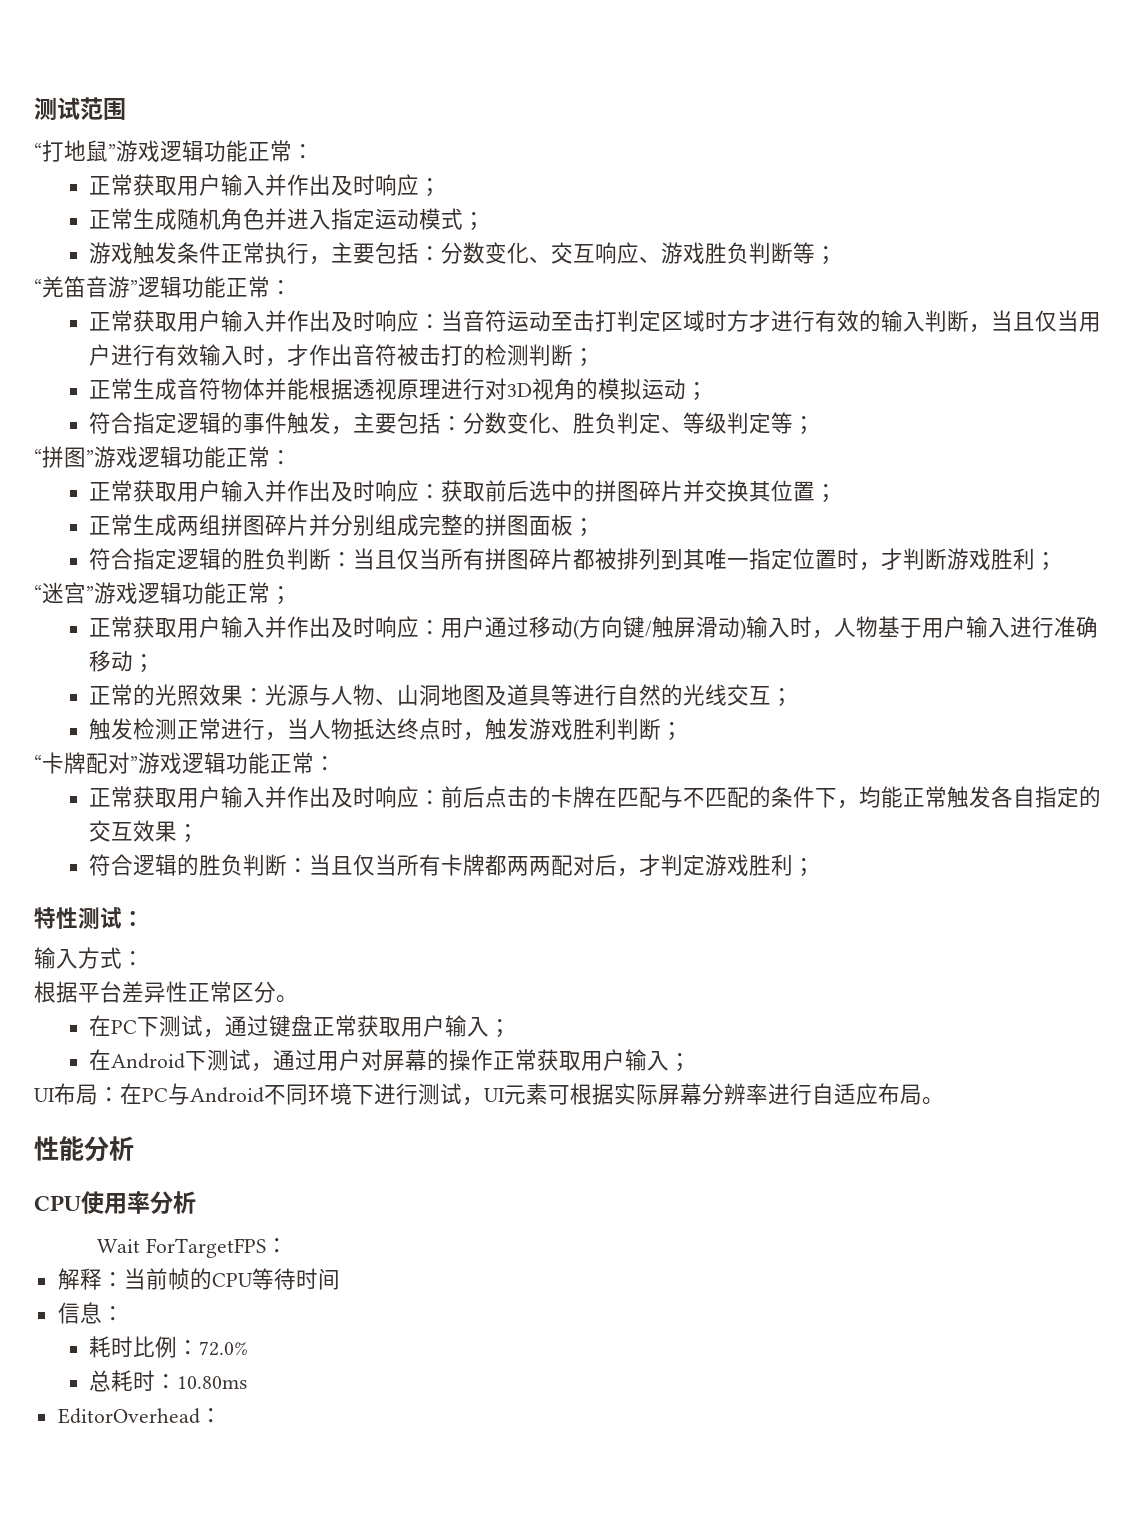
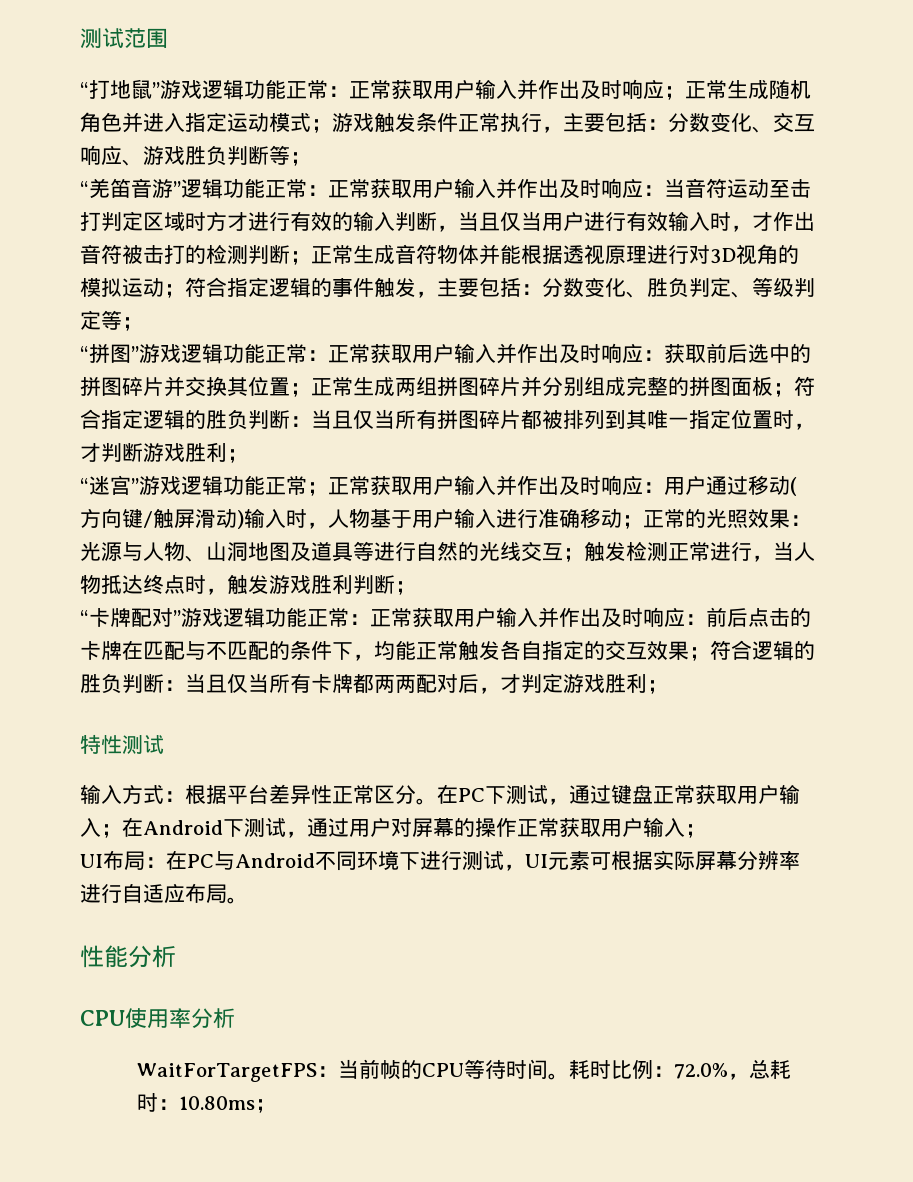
(314, 151) // -> (349, 91) none
(442, 187) // -> (685, 93) none
(486, 221) // -> (332, 126) none
(292, 287) // -> (328, 190) none
(596, 357) // -> (311, 258) none
(709, 391) // -> (185, 291) none
(292, 457) // -> (328, 355) none
(838, 493) // -> (311, 390) none
(596, 527) // -> (794, 390) none
(292, 595) // -> (328, 489) none
(156, 663) // -> (643, 522) none
(794, 697) // -> (584, 555) none
(336, 763) // -> (370, 619) none
(200, 833) // -> (710, 654) none
[122,910,144,926] ： -> (164, 744) none
(144, 958) // -> (185, 796) none
(298, 999) // -> (437, 801) none
(512, 1028) // -> (122, 831) none
[97,1238,289,1258] [57,1268,102,1290] Wait ForTargetFPS： // 解释 -> [137,1063,318,1082] WaitForTargetFPS
[57,1302,124,1324] // 信息： // -> [548,1073,570,1080] 。
(249, 1348) // -> [728,1073,750,1080] ，
[57,1408,222,1424] // EditorOverhead： -> [255,1099,277,1113] ；

